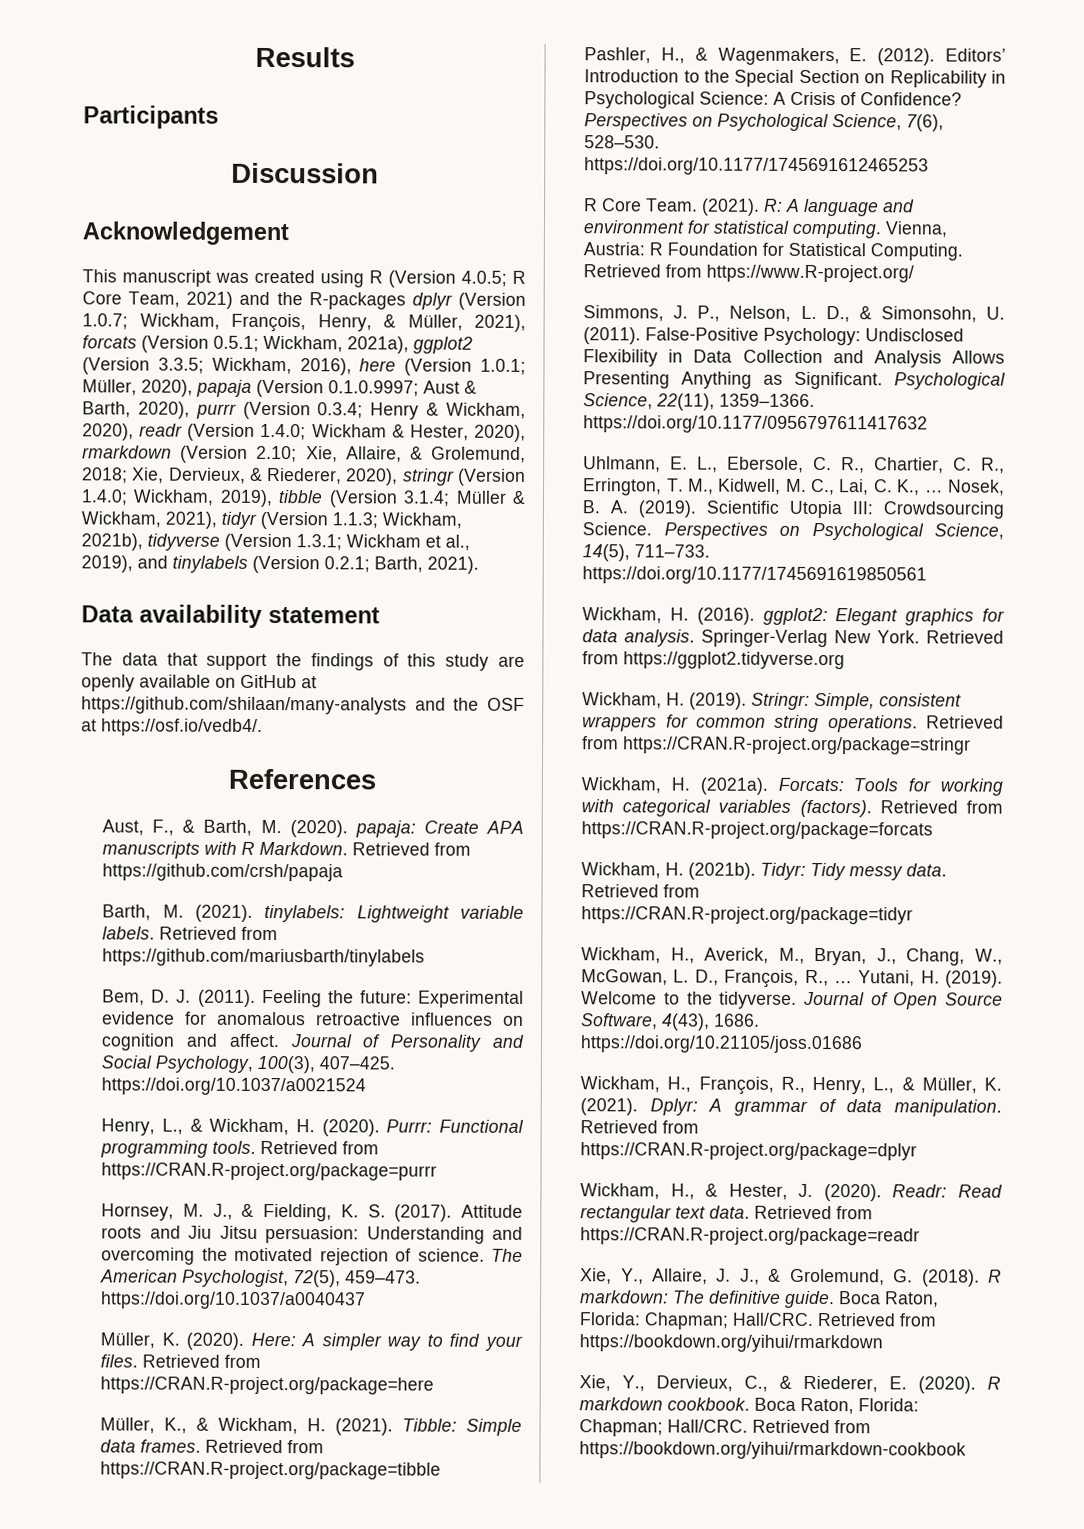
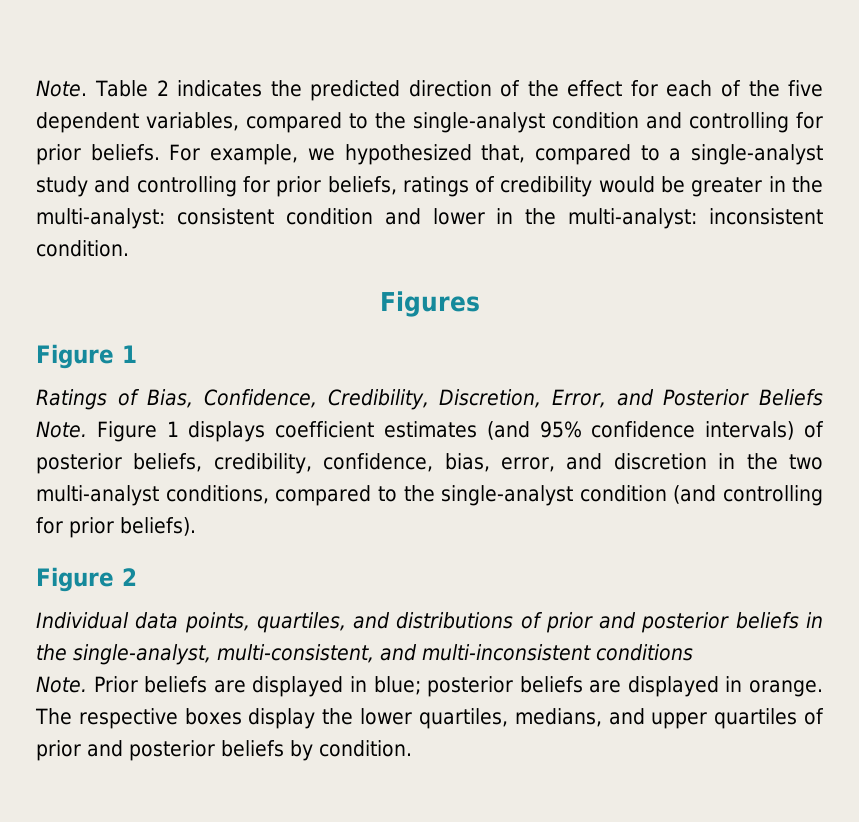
[255,46,355,68] [83,105,219,129] [231,162,379,184] [82,221,289,246] [82,269,526,288] [82,291,526,310] [82,313,526,333] [82,335,473,354] [82,357,526,376] [82,379,477,398] [82,401,526,420] [82,423,526,442] [82,445,526,463] [82,467,526,486] [81,489,526,508] [81,511,462,530] [81,533,470,552] [81,555,479,574] [81,604,380,628] [81,652,525,671] [81,674,317,692] [81,696,525,715] [81,718,263,736] [228,768,376,790] [102,819,524,838] [102,841,472,859] [102,863,344,882] [102,904,524,923] [102,926,279,941] [102,948,426,967] [102,989,524,1008] [102,1011,524,1026] [101,1033,525,1052] [101,1055,396,1074] [101,1077,367,1096] [101,1118,524,1137] [100,1140,380,1158] [101,1162,438,1181] [101,1203,523,1222] [101,1225,523,1244] [101,1247,523,1266] [100,1269,422,1288] [101,1291,367,1310] [100,1332,523,1351] [100,1354,262,1368] [100,1376,435,1395] [100,1417,522,1436] [100,1439,325,1454] [100,1461,442,1480] [584,47,1006,66] [584,69,1006,88] [584,91,963,109] [584,113,945,132] [584,135,661,149] [584,157,930,176] [584,198,916,217] [583,220,948,239] [583,242,964,261] [583,264,915,283] [583,305,1005,323] [583,327,965,346] [583,349,1005,368] [583,371,1006,390] [583,393,816,411] [583,415,929,434] [583,456,1005,474] [582,478,1006,496] [582,500,1004,519] [582,522,1004,541] [582,544,711,562] [582,566,928,585] [582,607,1005,626] [582,629,1004,648] [582,651,846,670] [582,692,963,711] [582,714,1004,733] [582,736,972,755] [581,777,1003,796] [581,799,1003,818] [581,821,934,840] [581,862,948,881] [581,884,701,898] [581,906,914,925] [581,947,1003,966] [581,969,1003,988] [581,991,1003,1010] [581,1013,761,1031] [580,1035,864,1054] [580,1076,1002,1095] [580,1098,1002,1117] [580,1120,700,1134] [580,1142,918,1161] [580,1183,1003,1202] [580,1205,874,1223] [580,1227,921,1246] [580,1268,1002,1287] [580,1290,940,1309] [579,1312,937,1330] [579,1334,884,1353] [579,1375,1001,1394] [579,1397,920,1415] [579,1419,872,1437] [579,1441,967,1460] Results // Participants // Discussion // Acknowledgement // This manuscript was created using R (Version 4.0.5; R Core Team, 2021) and the R-packages dplyr (Version 1.0.7; Wickham, François, Henry, & Müller, 2021), forcats (Version 0.5.1; Wickham, 2021a), ggplot2 (Version 3.3.5; Wickham, 2016), here (Version 1.0.1; Müller, 2020), papaja (Version 0.1.0.9997; Aust & Barth, 2020), purrr (Version 0.3.4; Henry & Wickham, 2020), readr (Version 1.4.0; Wickham & Hester, 2020), rmarkdown (Version 2.10; Xie, Allaire, & Grolemund, 2018; Xie, Dervieux, & Riederer, 2020), stringr (Version 1.4.0; Wickham, 2019), tibble (Version 3.1.4; Müller & Wickham, 2021), tidyr (Version 1.1.3; Wickham, 2021b), tidyverse (Version 1.3.1; Wickham et al., 2019), and tinylabels (Version 0.2.1; Barth, 2021). // Data availability statement // The data that support the findings of this study are openly available on GitHub at https://github.com/shilaan/many-analysts and the OSF at https://osf.io/vedb4/. // References // Aust, F., & Barth, M. (2020). papaja: Create APA manuscripts with R Markdown. Retrieved from https://github.com/crsh/papaja // Barth, M. (2021). tinylabels: Lightweight variable labels. Retrieved from https://github.com/mariusbarth/tinylabels // Bem, D. J. (2011). Feeling the future: Experimental evidence for anomalous retroactive influences on cognition and affect. Journal of Personality and Social Psychology, 100(3), 407–425. https://doi.org/10.1037/a0021524 // Henry, L., & Wickham, H. (2020). Purrr: Functional programming tools. Retrieved from https://CRAN.R-project.org/package=purrr // Hornsey, M. J., & Fielding, K. S. (2017). Attitude roots and Jiu Jitsu persuasion: Understanding and overcoming the motivated rejection of science. The American Psychologist, 72(5), 459–473. https://doi.org/10.1037/a0040437 // Müller, K. (2020). Here: A simpler way to find your files. Retrieved from https://CRAN.R-project.org/package=here // Müller, K., & Wickham, H. (2021). Tibble: Simple data frames. Retrieved from https://CRAN.R-project.org/package=tibble // Pashler, H., & Wagenmakers, E. (2012). Editors’ Introduction to the Special Section on Replicability in Psychological Science: A Crisis of Confidence? Perspectives on Psychological Science, 7(6), 528–530. https://doi.org/10.1177/1745691612465253 // R Core Team. (2021). R: A language and environment for statistical computing. Vienna, Austria: R Foundation for Statistical Computing. Retrieved from https://www.R-project.org/ // Simmons, J. P., Nelson, L. D., & Simonsohn, U. (2011). False-Positive Psychology: Undisclosed Flexibility in Data Collection and Analysis Allows Presenting Anything as Significant. Psychological Science, 22(11), 1359–1366. https://doi.org/10.1177/0956797611417632 // Uhlmann, E. L., Ebersole, C. R., Chartier, C. R., Errington, T. M., Kidwell, M. C., Lai, C. K., … Nosek, B. A. (2019). Scientific Utopia III: Crowdsourcing Science. Perspectives on Psychological Science, 14(5), 711–733. https://doi.org/10.1177/1745691619850561 // Wickham, H. (2016). ggplot2: Elegant graphics for data analysis. Springer-Verlag New York. Retrieved from https://ggplot2.tidyverse.org // Wickham, H. (2019). Stringr: Simple, consistent wrappers for common string operations. Retrieved from https://CRAN.R-project.org/package=stringr // Wickham, H. (2021a). Forcats: Tools for working with categorical variables (factors). Retrieved from https://CRAN.R-project.org/package=forcats // Wickham, H. (2021b). Tidyr: Tidy messy data. Retrieved from https://CRAN.R-project.org/package=tidyr // Wickham, H., Averick, M., Bryan, J., Chang, W., McGowan, L. D., François, R., … Yutani, H. (2019). Welcome to the tidyverse. Journal of Open Source Software, 4(43), 1686. https://doi.org/10.21105/joss.01686 // Wickham, H., François, R., Henry, L., & Müller, K. (2021). Dplyr: A grammar of data manipulation. Retrieved from https://CRAN.R-project.org/package=dplyr // Wickham, H., & Hester, J. (2020). Readr: Read rectangular text data. Retrieved from https://CRAN.R-project.org/package=readr // Xie, Y., Allaire, J. J., & Grolemund, G. (2018). R markdown: The definitive guide. Boca Raton, Florida: Chapman; Hall/CRC. Retrieved from https://bookdown.org/yihui/rmarkdown // Xie, Y., Dervieux, C., & Riederer, E. (2020). R markdown cookbook. Boca Raton, Florida: Chapman; Hall/CRC. Retrieved from https://bookdown.org/yihui/rmarkdown-cookbook -> [36,80,823,101] [36,112,823,133] [36,144,824,165] [36,176,823,197] [36,208,823,229] [36,240,129,257] [379,291,480,317] [36,344,137,369] [36,389,823,410] [36,421,824,442] [36,453,823,474] [36,485,823,506] [36,517,196,538] [36,567,137,592] [36,612,823,633] [36,644,693,665] [36,676,824,697] [35,708,825,729] [36,740,412,761] Note. Table 2 indicates the predicted direction of the effect for each of the five dependent variables, compared to the single-analyst condition and controlling for prior beliefs. For example, we hypothesized that, compared to a single-analyst study and controlling for prior beliefs, ratings of credibility would be greater in the multi-analyst: consistent condition and lower in the multi-analyst: inconsistent condition. // Figures // Figure 1 // Ratings of Bias, Confidence, Credibility, Discretion, Error, and Posterior Beliefs Note. Figure 1 displays coefficient estimates (and 95% confidence intervals) of posterior beliefs, credibility, confidence, bias, error, and discretion in the two multi-analyst conditions, compared to the single-analyst condition (and controlling for prior beliefs). // Figure 2 // Individual data points, quartiles, and distributions of prior and posterior beliefs in the single-analyst, multi-consistent, and multi-inconsistent conditions // Note. Prior beliefs are displayed in blue; posterior beliefs are displayed in orange. The respective boxes display the lower quartiles, medians, and upper quartiles of prior and posterior beliefs by condition.

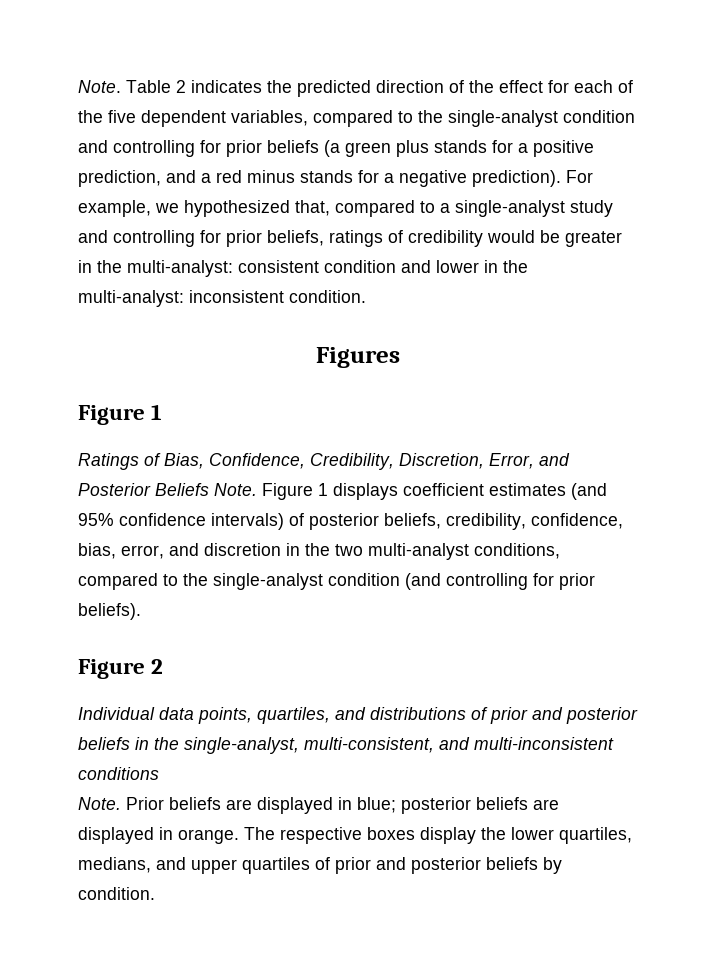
[90,144,160,161] beliefs. -> [267,140,594,157] [78,170,561,187] beliefs (a green plus stands for a positive prediction, and a red minus stands for a negative prediction).

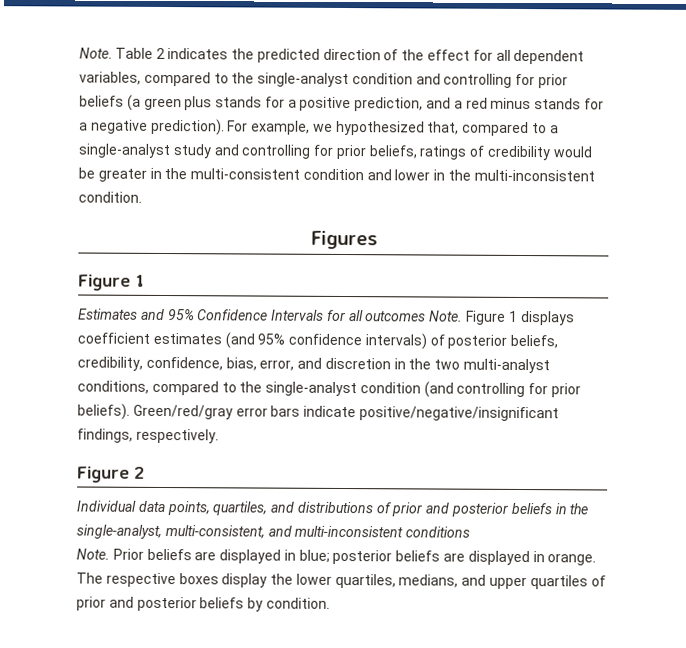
[574,80,633,93] [78,110,136,123] each of the five -> [495,49,511,61] all
[127,260,319,277] multi-analyst: consistent -> [190,168,301,180] multi-consistent
[78,290,284,307] multi-analyst: inconsistent -> [473,169,595,182] multi-inconsistent
[78,453,570,470] [78,483,209,496] Ratings of Bias, Confidence, Credibility, Discretion, Error, and Posterior Beliefs -> [78,308,427,322] Estimates and 95% Confidence Intervals for all outcomes
(141, 611) none -> [132,404,559,422] [77,428,219,444] Green/red/gray error bars indicate positive/negative/insignificant findings, respectively.

